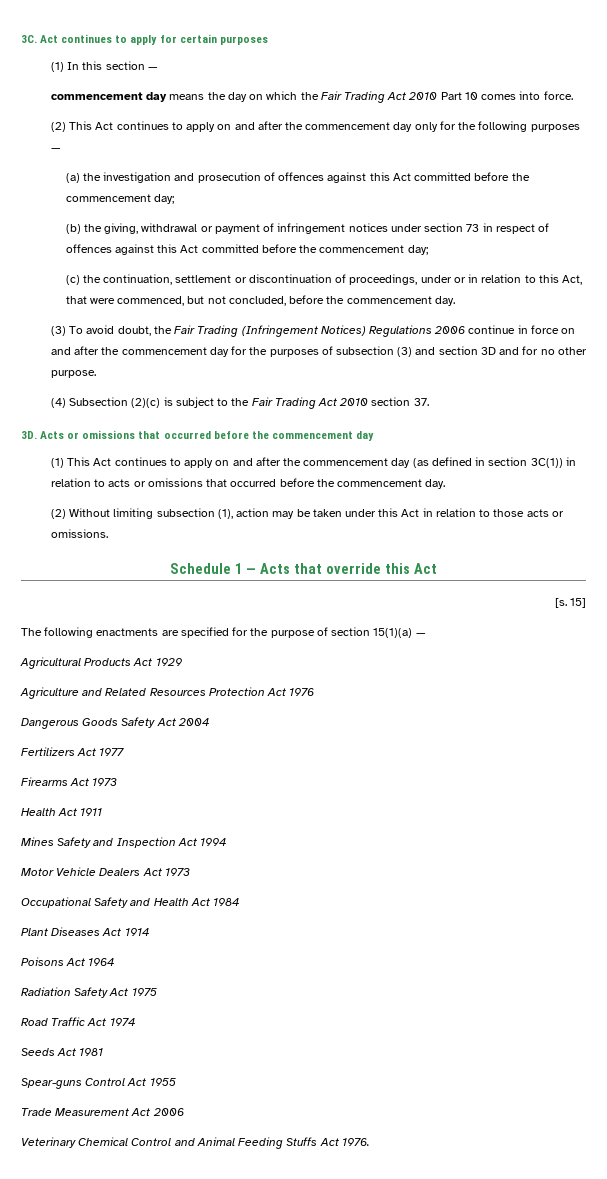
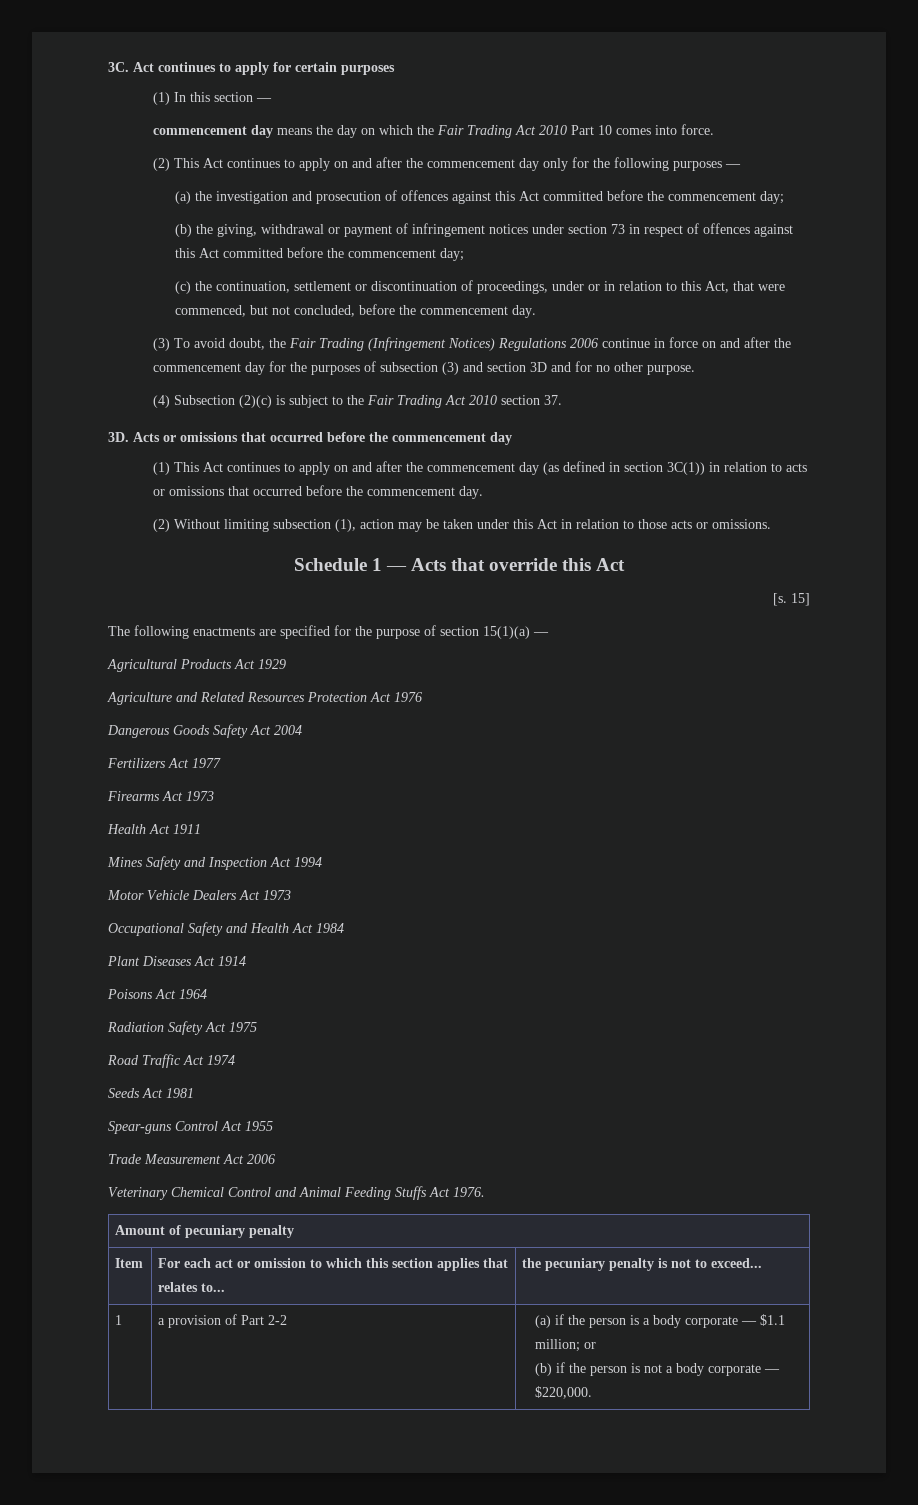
(370, 1142) none -> [115,1225,295,1238] [115,1258,144,1268] [158,1258,509,1271] [158,1282,226,1292] [522,1258,763,1271] [115,1315,123,1325] [158,1314,288,1328] [535,1314,786,1328] [535,1339,597,1352] [535,1362,781,1376] [535,1386,593,1399] // Amount of pecuniary penalty // Item | For each act or omission to which this section applies that relates to... | the pecuniary penalty is not to exceed... // 1 | a provision of Part 2-2 | (a) if the person is a body corporate — $1.1 million; or // (b) if the person is not a body corporate — $220,000.

